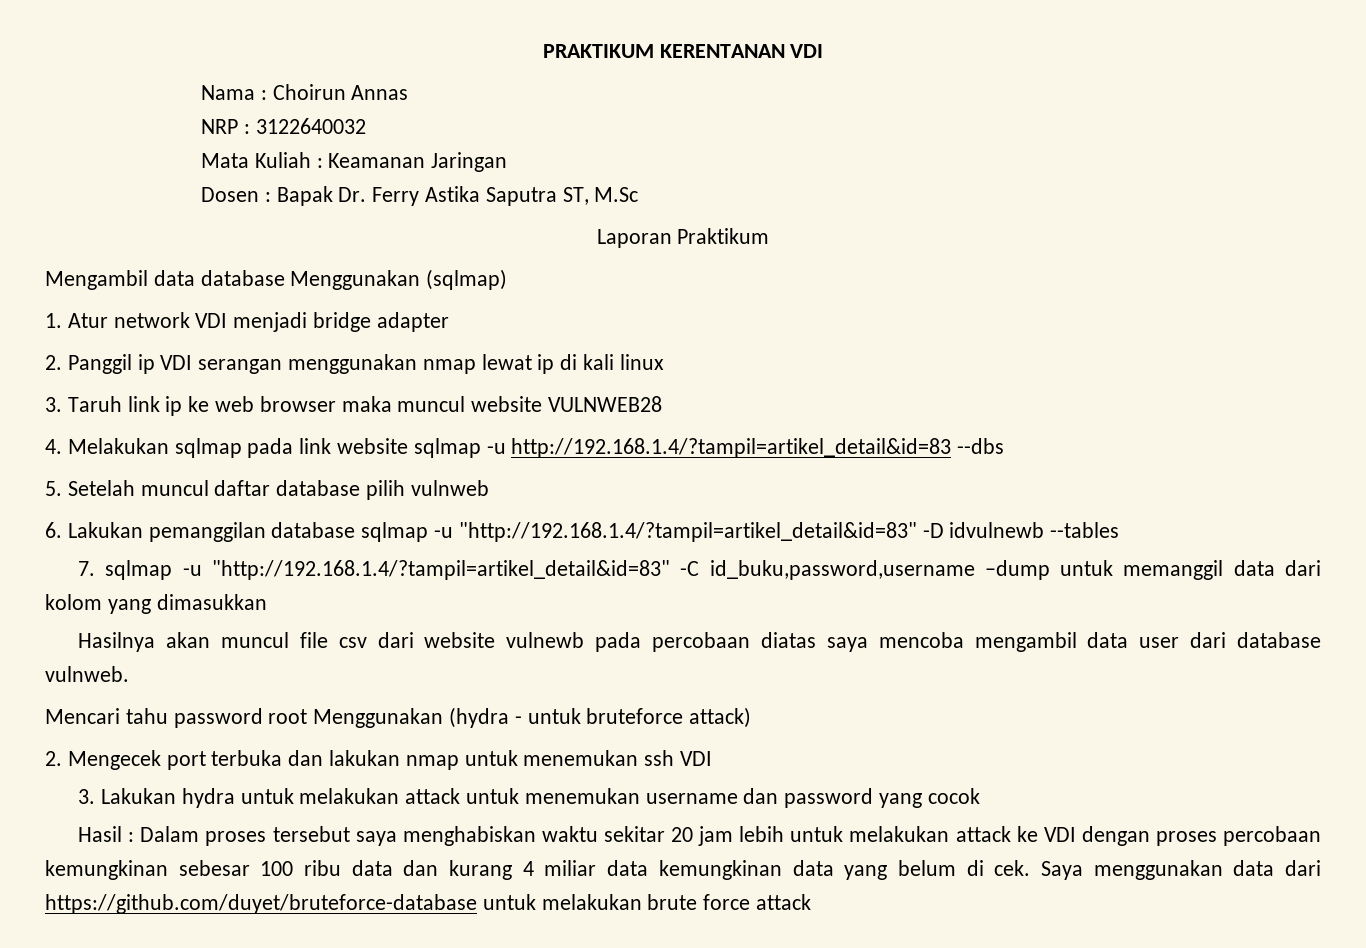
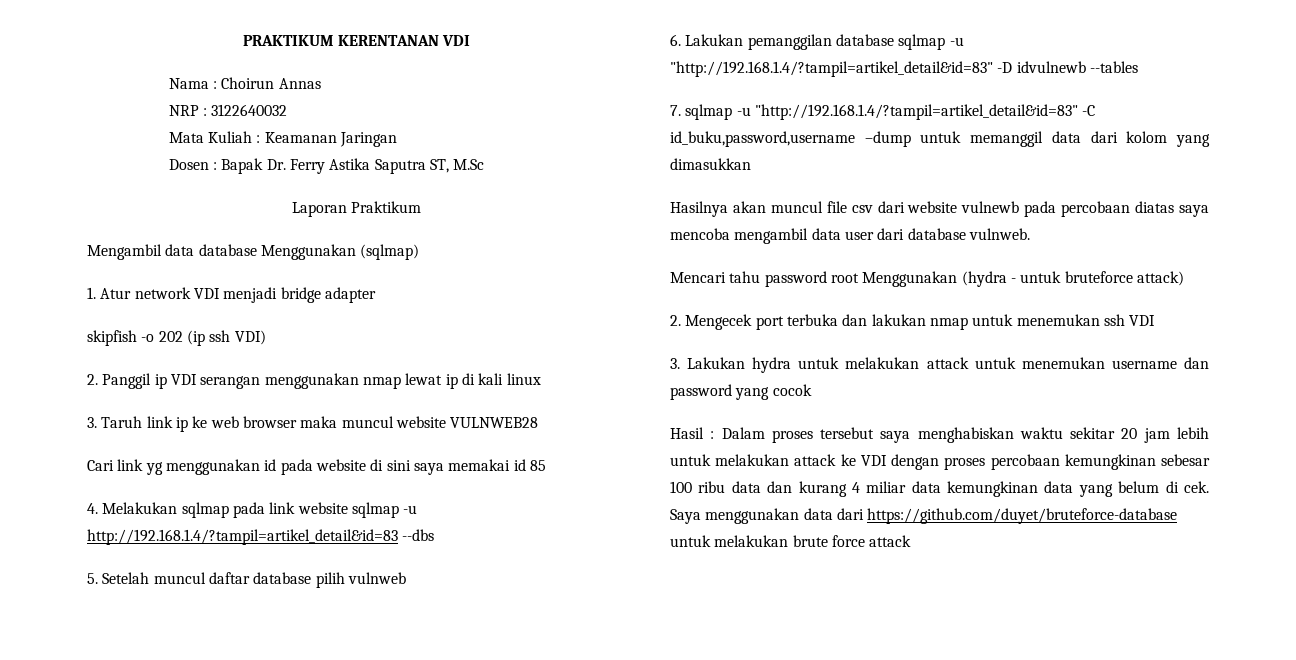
(449, 322) none -> [87,330,266,346] // skipfish -o 202 (ip ssh VDI)
(663, 404) none -> [87,459,546,475] // Cari link yg menggunakan id pada website di sini saya memakai id 85

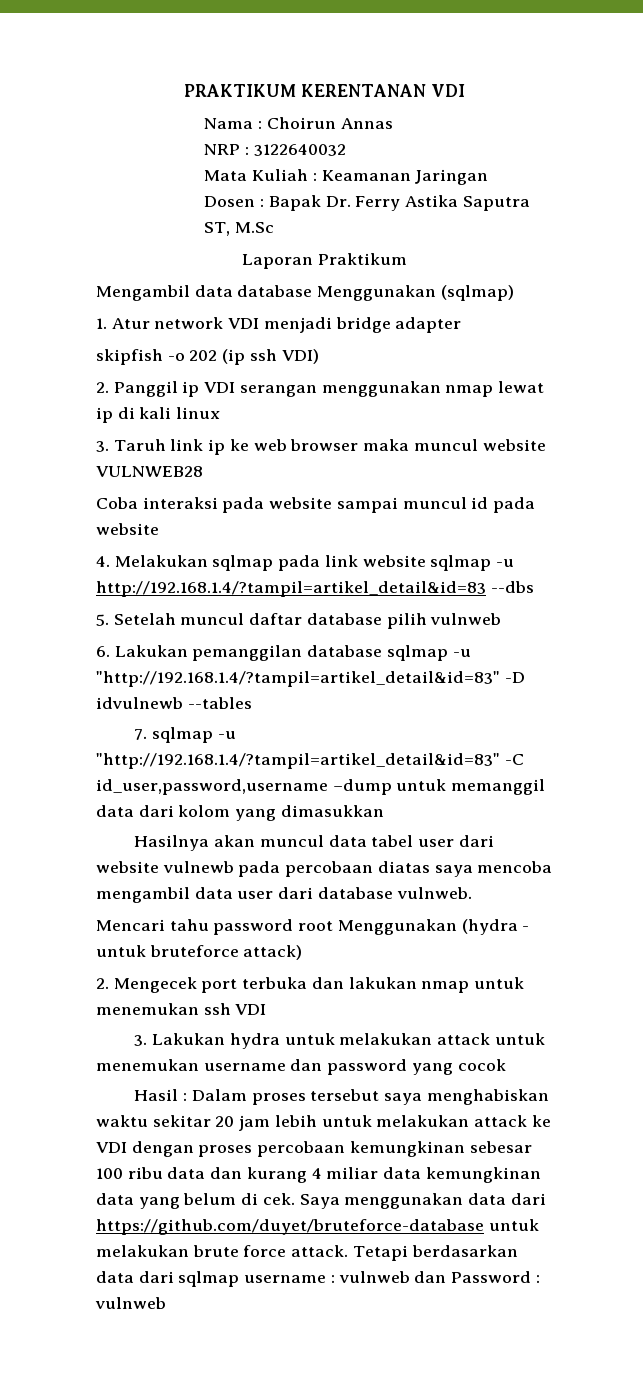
[87,459,546,475] Cari link yg menggunakan id pada website di sini saya memakai id 85 -> [96,497,536,513] [96,523,159,535] Coba interaksi pada website sampai muncul id pada website
[670,131,855,147] id_buku,password,username -> [96,779,328,795] id_user,password,username
[826,201,873,213] file csv -> [328,835,455,847] data tabel user
[869,535,912,547] attack -> [291,1245,518,1261] [96,1271,540,1287] [95,1297,166,1309] attack. Tetapi berdasarkan data dari sqlmap username : vulnweb dan Password : vulnweb

